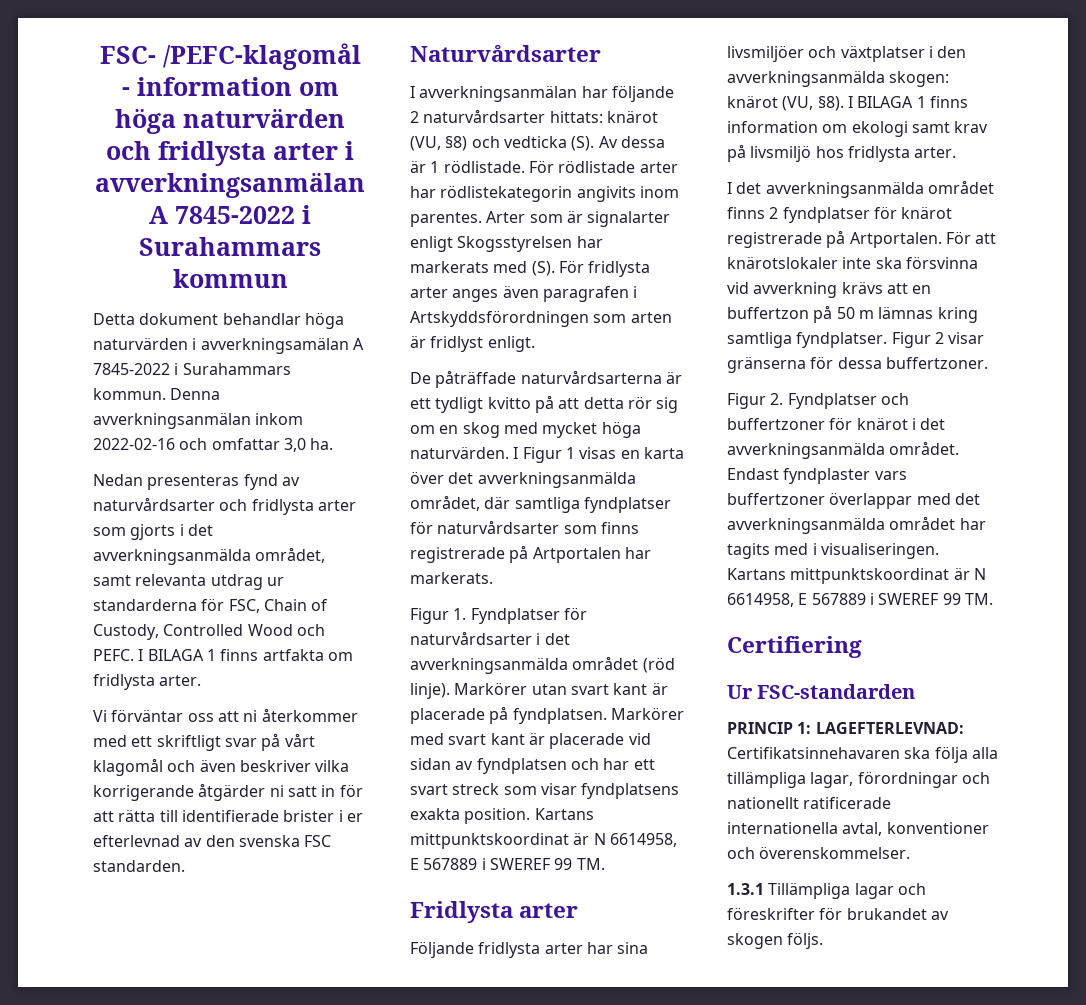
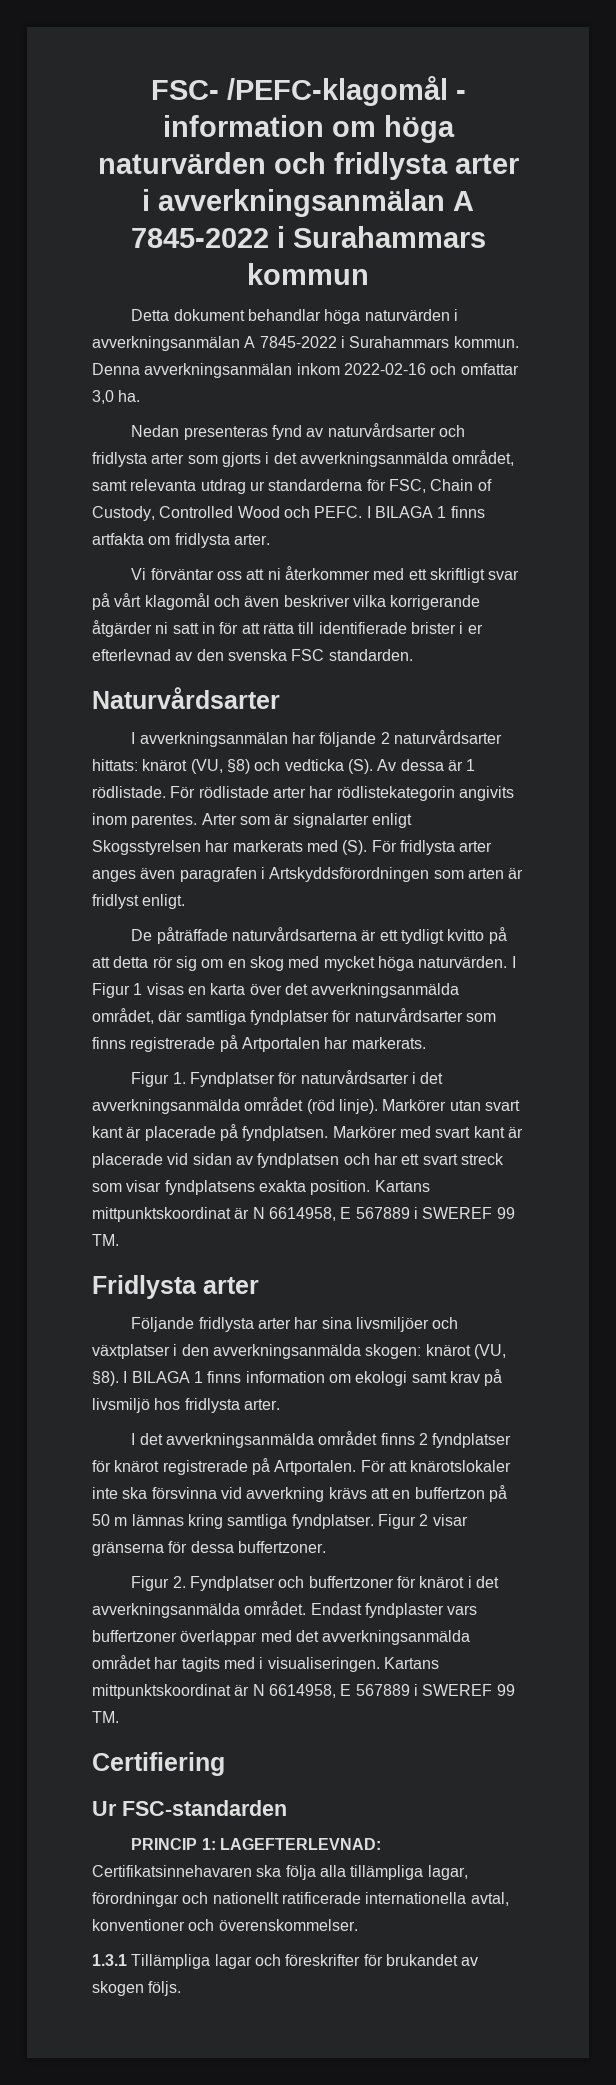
[200,337,349,354] avverkningsamälan -> [92,336,240,351] avverkningsanmälan

